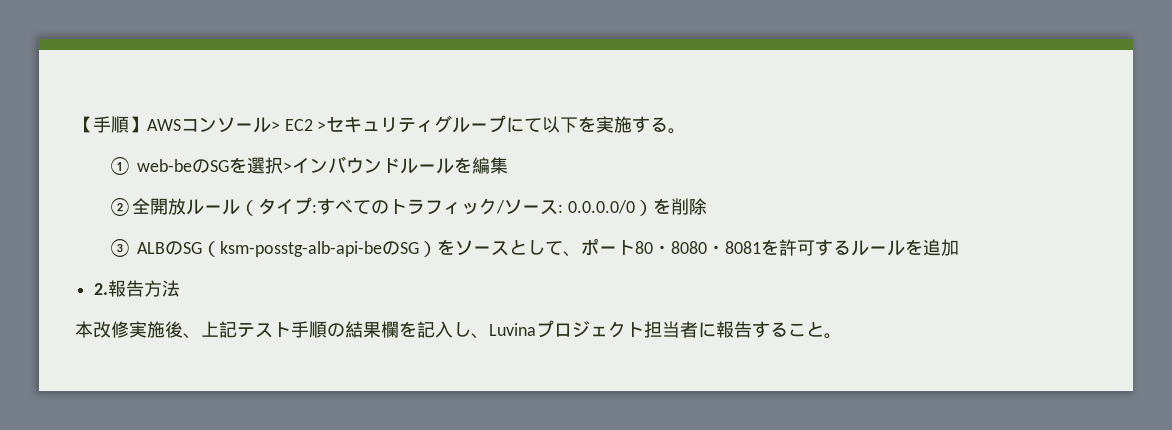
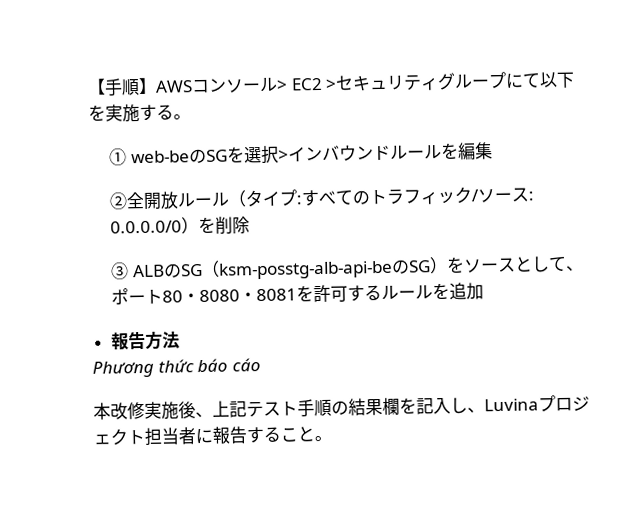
[94,283,109,295] 2. -> (485, 291) none
(181, 288) none -> [92,358,261,378] // Phương thức báo cáo

